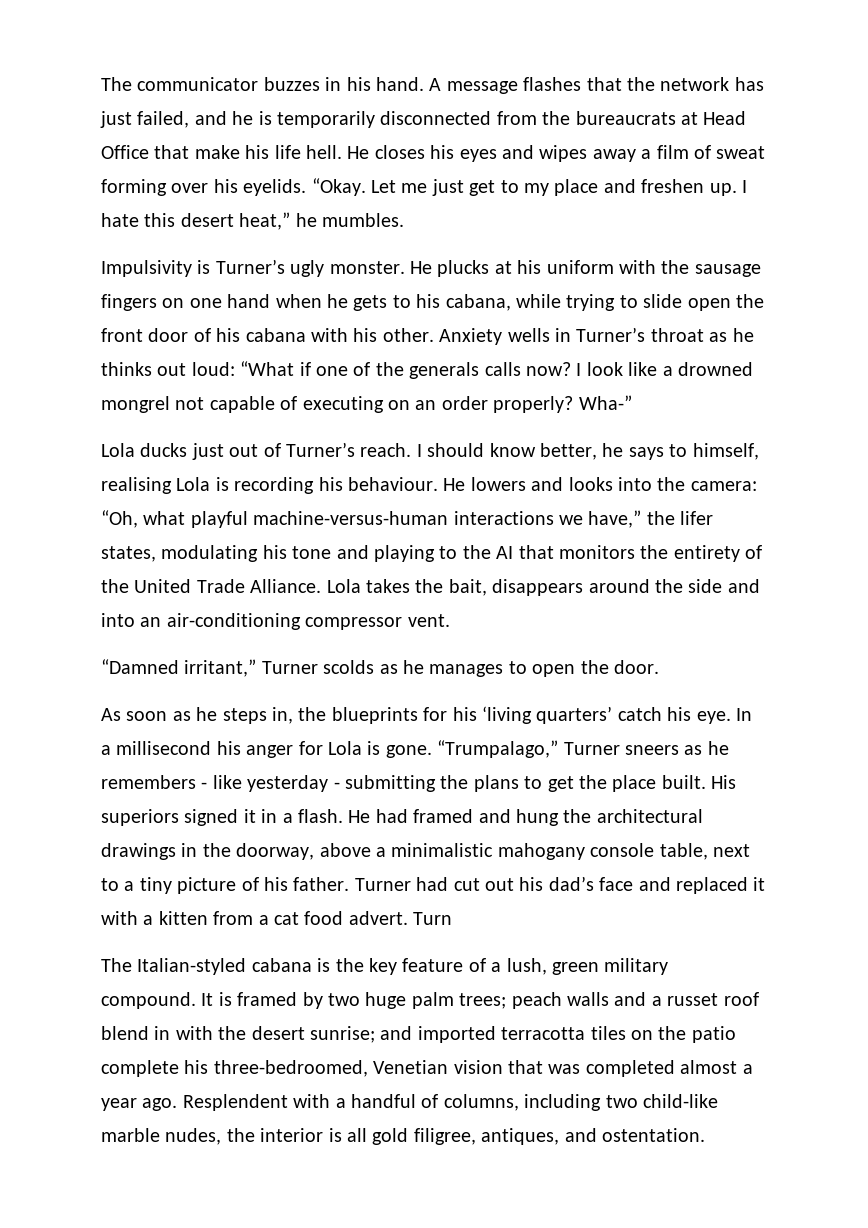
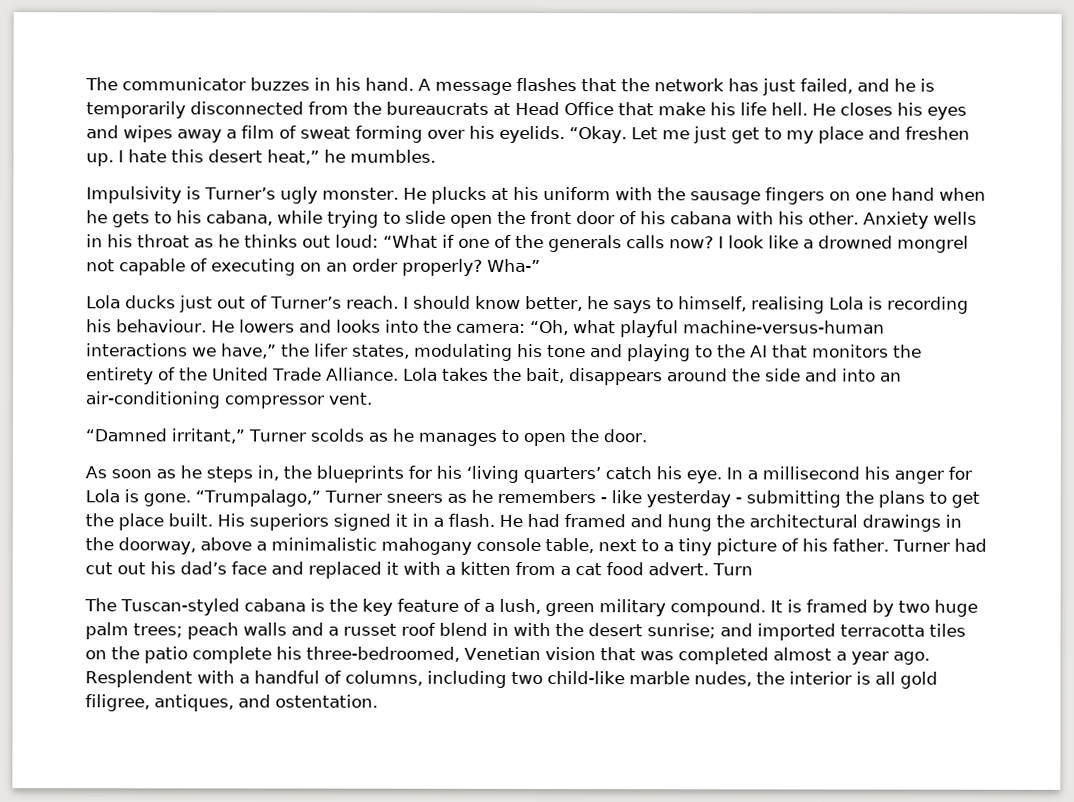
[576,327,646,342] Turner’s -> [107,234,133,248] his
[137,958,247,975] Italian-styled -> [120,598,240,616] Tuscan-styled

